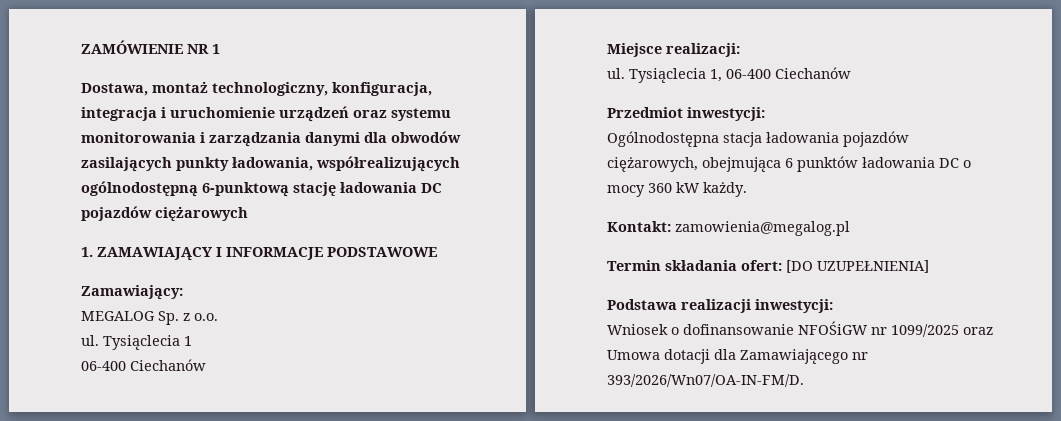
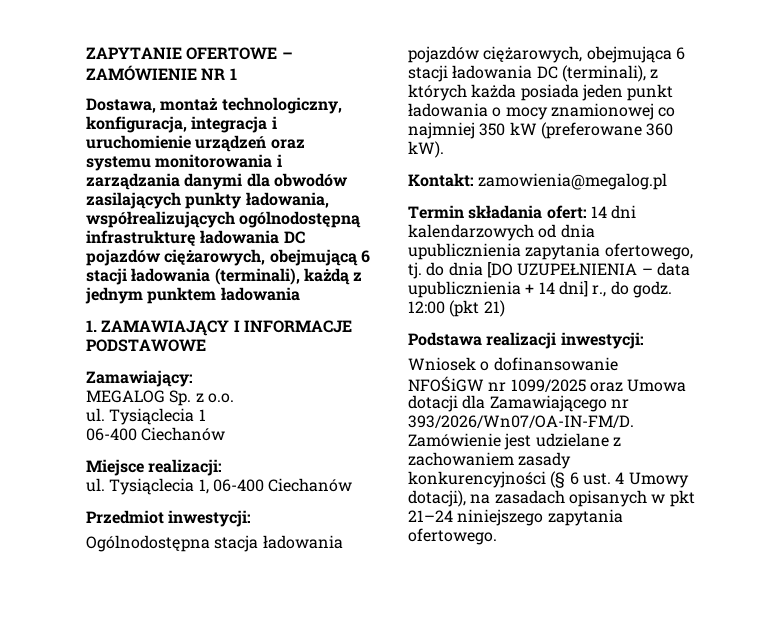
(81, 47) none -> [86,47,293,60] ZAPYTANIE OFERTOWE –
[202,182,336,197] 6-punktową stację -> [86,230,196,246] infrastrukturę
[155,206,248,221] ciężarowych -> [164,249,370,266] [86,268,363,285] [85,287,300,304] ciężarowych, obejmującą 6 stacji ładowania (terminali), każdą z jednym punktem ładowania
[797,156,971,172] [607,182,747,197] punktów ładowania DC o mocy 360 kW każdy. -> [408,65,659,82] [408,84,674,101] [408,103,676,120] [408,122,674,139] [408,141,444,158] stacji ładowania DC (terminali), z których każda posiada jeden punkt ładowania o mocy znamionowej co najmniej 350 kW (preferowane 360 kW).
[786,260,929,273] [DO UZUPEŁNIENIA] -> [590,205,637,219] [408,224,595,241] [408,243,693,260] [408,262,690,279] [408,281,672,298] [408,300,505,317] 14 dni kalendarzowych od dnia upublicznienia zapytania ofertowego, tj. do dnia [DO UZUPEŁNIENIA – data upublicznienia + 14 dni] r., do godz. 12:00 (pkt 21)
(804, 380) none -> [408,433,621,450] [408,452,572,469] [408,471,689,488] [408,490,695,507] [408,509,623,526] [408,528,497,545] Zamówienie jest udzielane z zachowaniem zasady konkurencyjności (§ 6 ust. 4 Umowy dotacji), na zasadach opisanych w pkt 21–24 niniejszego zapytania ofertowego.

